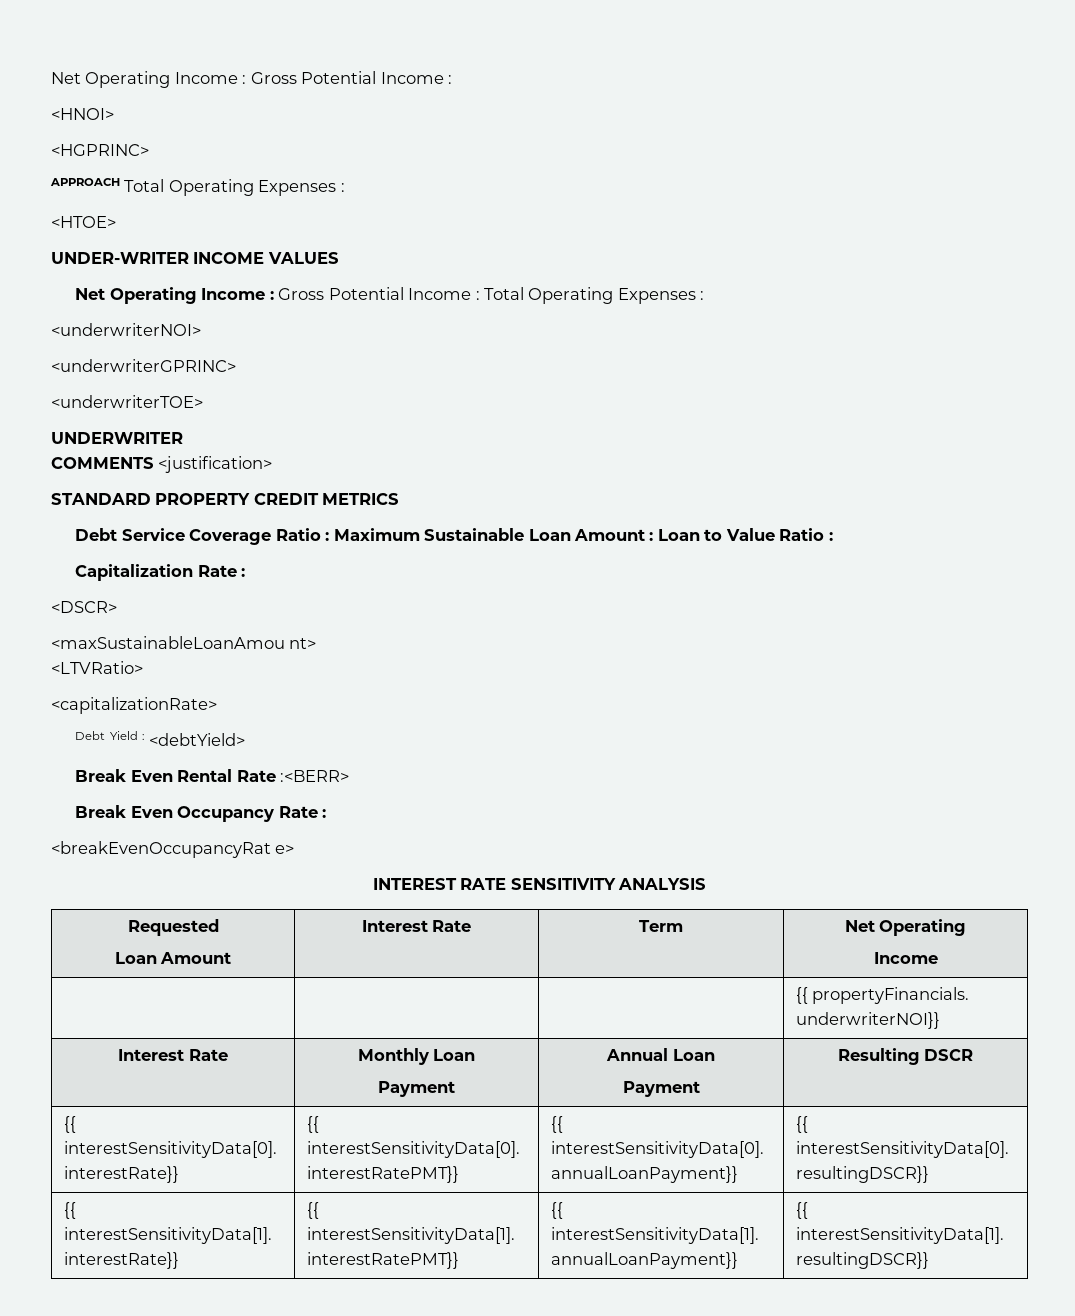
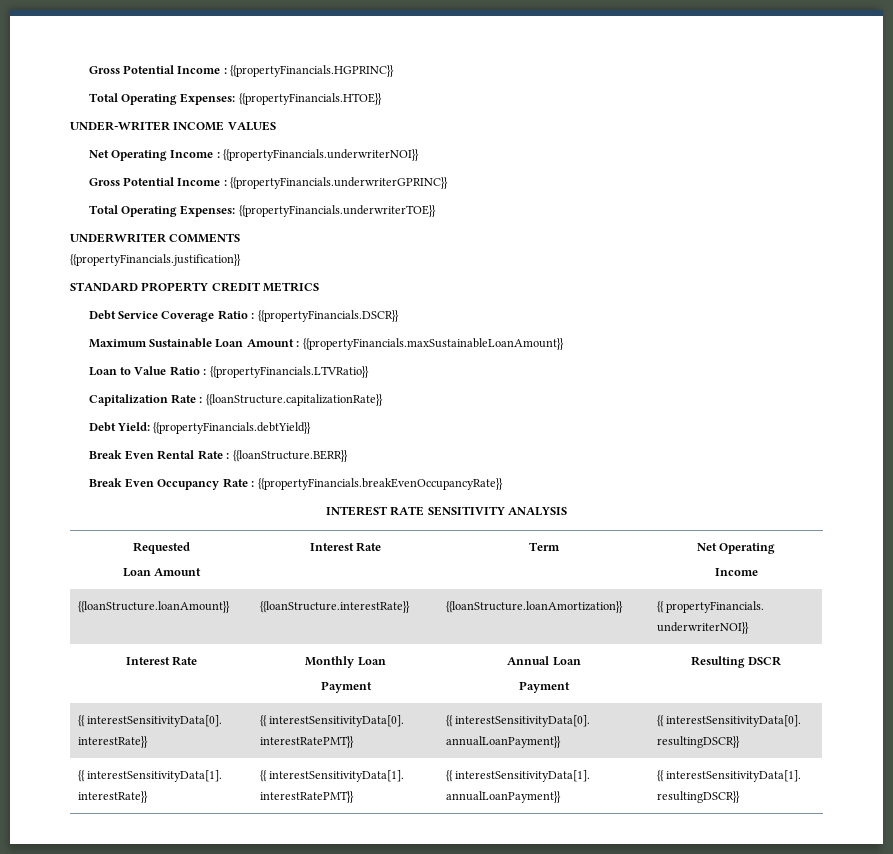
[51,71,453,88] [51,108,114,120] [51,144,149,156] [50,178,345,196] [51,216,116,228] Net Operating Income : Gross Potential Income : // <HNOI> // <HGPRINC> // APPROACH Total Operating Expenses : // <HTOE> -> [88,65,395,77] [88,93,382,105] Gross Potential Income : {{propertyFinancials.HGPRINC}} // Total Operating Expenses: {{propertyFinancials.HTOE}}
[278,287,705,304] [51,323,201,336] [51,359,236,372] [51,395,203,408] Gross Potential Income : Total Operating Expenses : // <underwriterNOI> // <underwriterGPRINC> // <underwriterTOE> -> [223,149,420,161] [88,177,449,189] [88,205,436,217] {{propertyFinancials.underwriterNOI}} // Gross Potential Income : {{propertyFinancials.underwriterGPRINC}} // Total Operating Expenses: {{propertyFinancials.underwriterTOE}}
[51,456,273,473] // COMMENTS <justification> -> [169,233,241,243] [70,254,241,266] COMMENTS // {{propertyFinancials.justification}}
(330, 536) none -> [257,310,399,322] {{propertyFinancials.DSCR}} //
(654, 536) none -> [302,338,564,350] {{propertyFinancials.maxSustainableLoanAmount}} //
(833, 536) none -> [209,366,369,378] {{propertyFinancials.LTVRatio}}
[51,601,117,613] [51,636,317,649] [51,661,143,674] [51,697,217,714] [75,731,245,746] // <DSCR> // <maxSustainableLoanAmou nt> // <LTVRatio> // <capitalizationRate> // Debt Yield : <debtYield> -> [205,394,383,406] [88,422,312,434] {{loanStructure.capitalizationRate}} // Debt Yield: {{propertyFinancials.debtYield}}
[280,770,350,782] :<BERR> -> [226,450,348,462] : {{loanStructure.BERR}}
[51,841,295,858] // <breakEvenOccupancyRat e> -> [257,478,503,490] {{propertyFinancials.breakEvenOccupancyRate}}
(938, 958) | | -> [77,601,230,613] [259,601,410,613] [445,601,623,613] {{loanStructure.loanAmount}} | {{loanStructure.interestRate}} | {{loanStructure.loanAmortization}}

